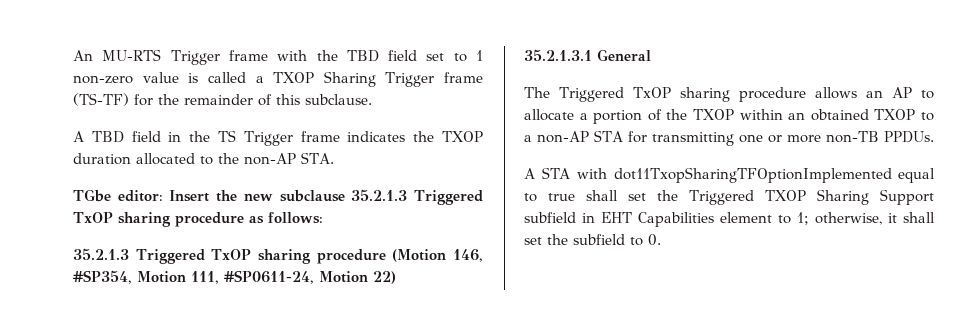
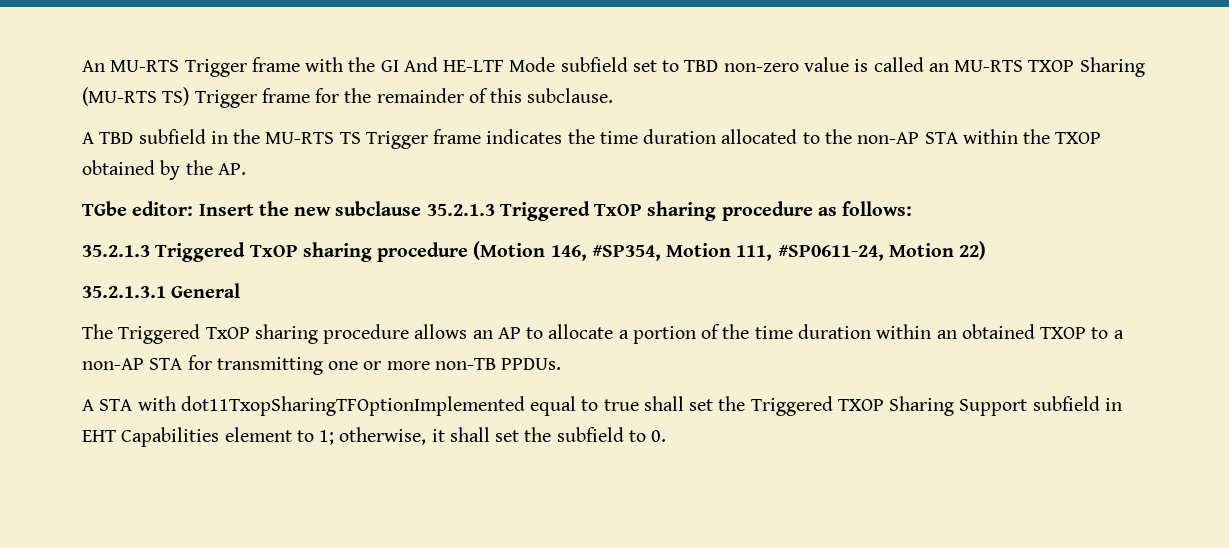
[346,50,418,62] TBD field -> [380,57,628,72] GI And HE-LTF Mode subfield
[475,50,483,61] 1 -> [684,60,719,72] TBD
[255,71,483,87] [73,93,129,106] a TXOP Sharing Trigger frame (TS-TF) -> [928,57,1145,77] [82,87,310,108] an MU-RTS TXOP Sharing (MU-RTS TS) Trigger frame
[131,131,161,142] field -> [138,129,206,144] subfield
(211, 136) none -> [265,132,335,144] MU-RTS
[441,131,483,142] TXOP -> [599,131,638,144] time
[301,152,334,164] STA. -> [924,129,1102,144] [82,160,246,180] STA within the TXOP obtained by the AP.
[693,109,734,120] TXOP -> [754,324,871,339] time duration

